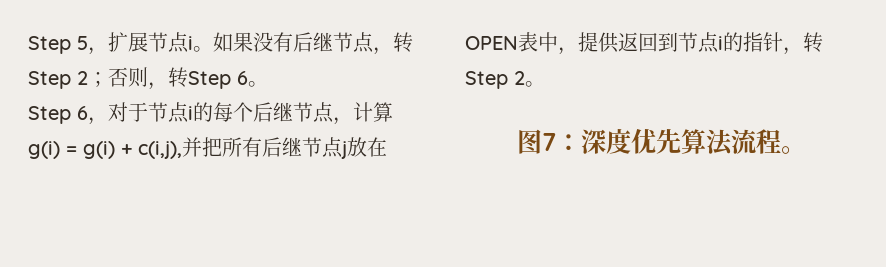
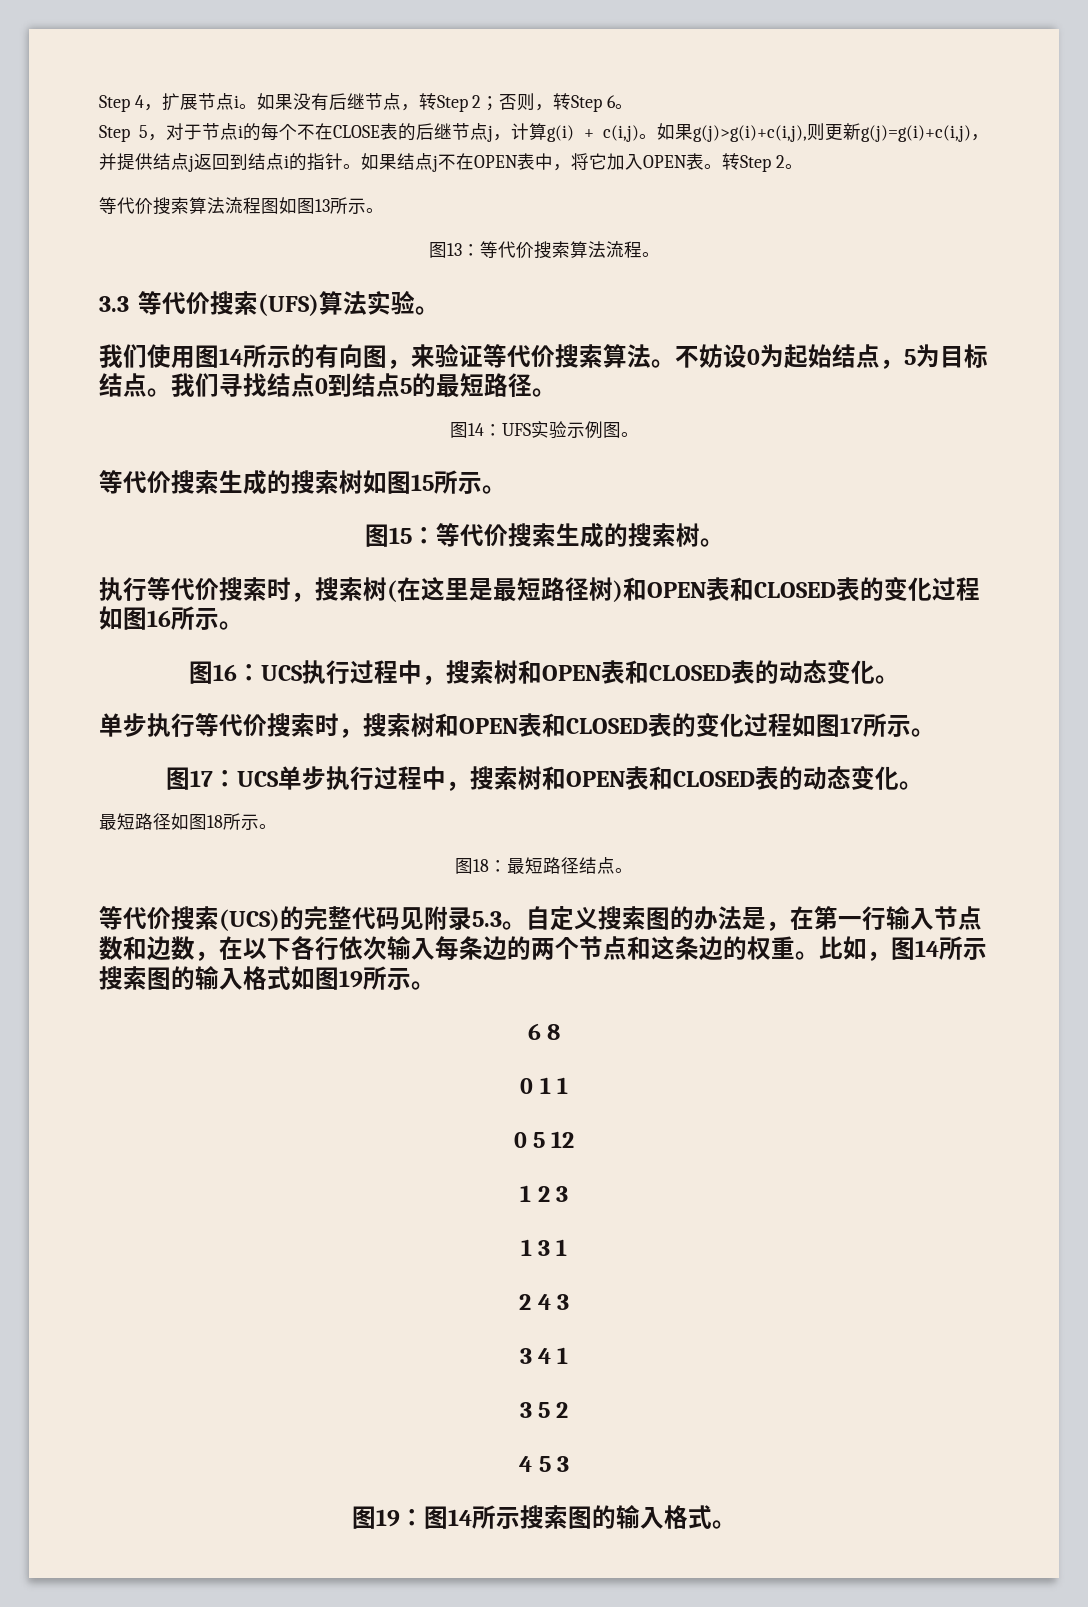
[28,36,88,54] Step 5 -> [99,95,144,112] Step 4
[77,106,88,120] 6 -> [139,125,149,138] 5
[253,102,393,125] [28,137,387,159] [465,32,823,55] [465,71,545,89] [517,128,781,156] 后继节点，计算g(i) = g(i) + c(i,j),并把所有后继节点j放在OPEN表中，提供返回到节点i的指针，转Step 2。 // 图7：深度优先算法流程 -> [297,123,990,142] [99,153,803,172] [99,197,384,215] [428,241,660,259] [99,290,439,316] [99,343,988,369] [99,373,556,397] [449,421,639,439] [99,470,506,495] [364,523,724,548] [99,576,980,602] [99,606,243,630] [189,659,899,685] [99,712,935,738] [165,765,923,791] [99,813,277,830] [455,857,633,874] [99,906,982,931] [99,936,987,961] [99,966,435,990] [527,1023,561,1040] [520,1077,568,1094] [513,1131,575,1148] [520,1185,568,1202] [520,1239,568,1256] [519,1294,569,1310] [519,1347,569,1364] [519,1402,569,1418] [519,1456,569,1472] [352,1505,712,1529] 不在CLOSE表的后继节点j，计算g(i) + c(i,j)。如果g(j)>g(i)+c(i,j),则更新g(j)=g(i)+c(i,j)，并提供结点j返回到结点i的指针。如果结点j不在OPEN表中，将它加入OPEN表。转Step 2。 // 等代价搜索算法流程图如图13所示。 // 图13：等代价搜索算法流程。 // 3.3等代价搜索(UFS)算法实验。 // 我们使用图14所示的有向图，来验证等代价搜索算法。不妨设0为起始结点，5为目标结点。我们寻找结点0到结点5的最短路径。 // 图14：UFS实验示例图。 // 等代价搜索生成的搜索树如图15所示。 // 图15：等代价搜索生成的搜索树。 // 执行等代价搜索时，搜索树(在这里是最短路径树)和OPEN表和CLOSED表的变化过程如图16所示。 // 图16：UCS执行过程中，搜索树和OPEN表和CLOSED表的动态变化。 // 单步执行等代价搜索时，搜索树和OPEN表和CLOSED表的变化过程如图17所示。 // 图17：UCS单步执行过程中，搜索树和OPEN表和CLOSED表的动态变化。 // 最短路径如图18所示。 // 图18：最短路径结点。 // 等代价搜索(UCS)的完整代码见附录5.3。自定义搜索图的办法是，在第一行输入节点数和边数，在以下各行依次输入每条边的两个节点和这条边的权重。比如，图14所示搜索图的输入格式如图19所示。 // 6 8 // 0 1 1 // 0 5 12 // 1 2 3 // 1 3 1 // 2 4 3 // 3 4 1 // 3 5 2 // 4 5 3 // 图19：图14所示搜索图的输入格式

